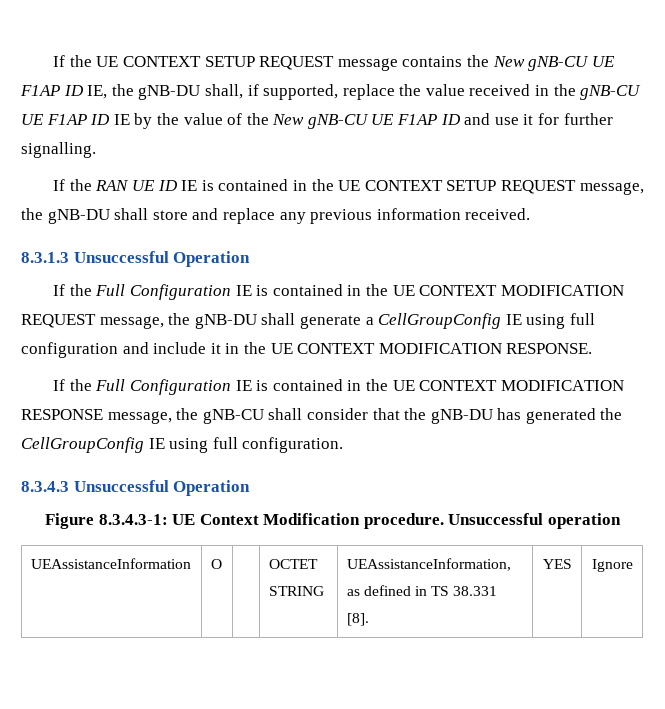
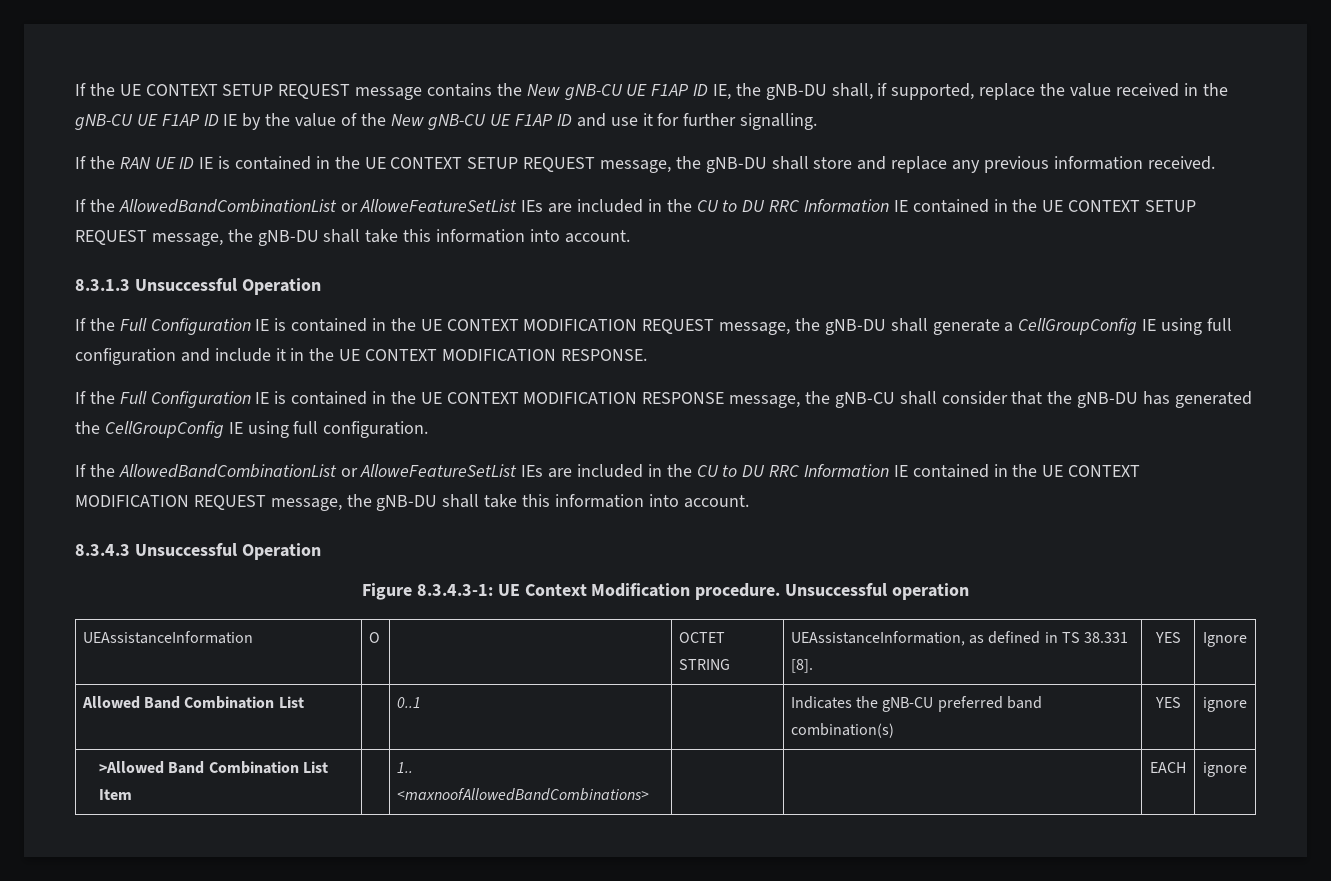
(531, 214) none -> [75,199,1197,213] [75,229,630,246] // If the AllowedBandCombinationList or AlloweFeatureSetList IEs are included in the CU to DU RRC Information IE contained in the UE CONTEXT SETUP REQUEST message, the gNB-DU shall take this information into account.
(344, 445) none -> [75,464,1141,478] [75,494,749,511] // If the AllowedBandCombinationList or AlloweFeatureSetList IEs are included in the CU to DU RRC Information IE contained in the UE CONTEXT MODIFICATION REQUEST message, the gNB-DU shall take this information into account.
(633, 565) none -> [81,696,304,709] [396,697,421,708] [790,696,1043,712] [790,723,894,738] [1154,697,1181,708] [1203,697,1247,712] [98,761,328,774] [98,789,132,800] [396,762,413,773] [396,788,649,801] [1150,762,1186,773] [1203,762,1247,777] // Allowed Band Combination List | | 0..1 | | Indicates the gNB-CU preferred band combination(s) | YES | ignore // >Allowed Band Combination List Item | | 1.. <maxnoofAllowedBandCombinations> | | | EACH | ignore

